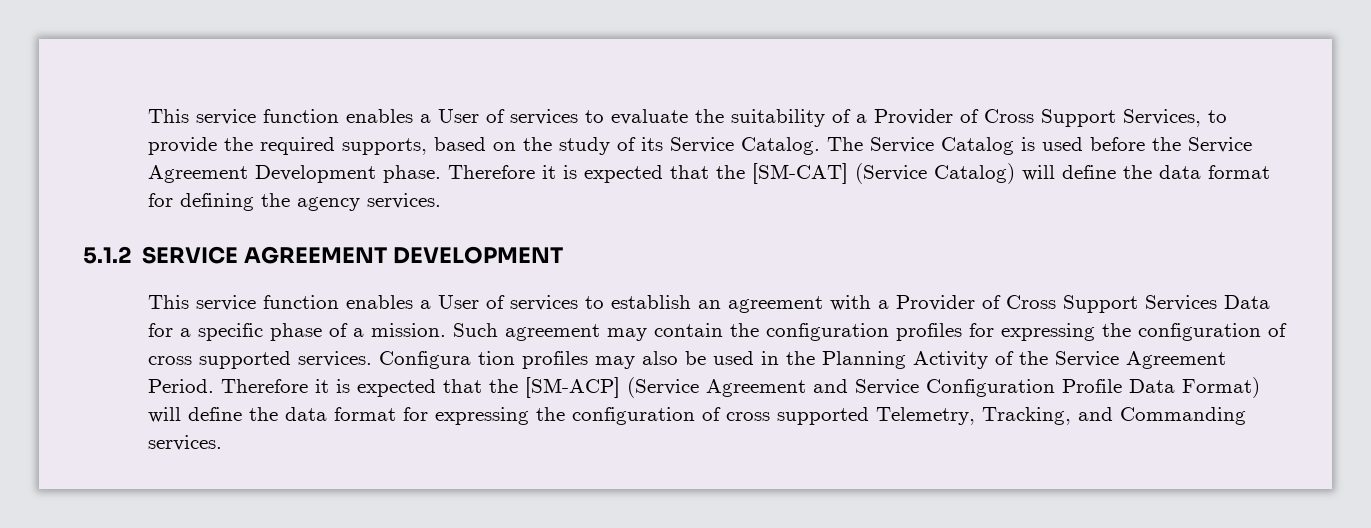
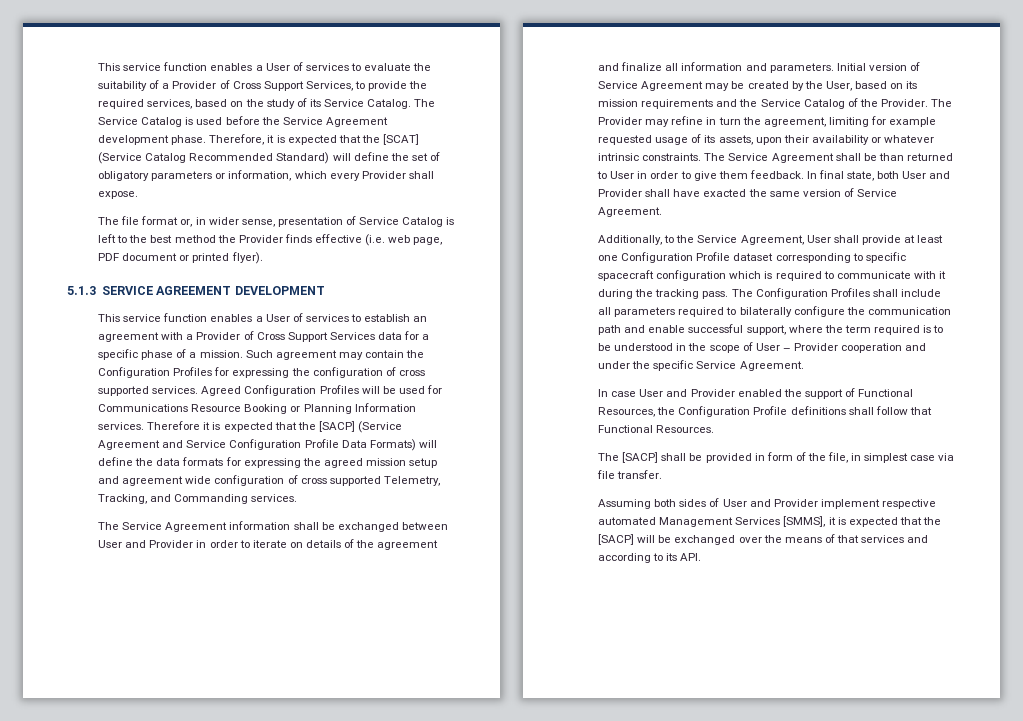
[342,138,428,155] supports, -> [147,99,193,109] services,
[255,163,1271,184] [148,193,442,211] [83,246,132,264] Development phase. Therefore it is expected that the [SM-CAT] (Service Catalog) will define the data format for defining the agency services. // 5.1.2 -> [98,134,419,145] [98,152,440,164] [98,170,434,181] [98,191,139,199] [98,216,455,227] [98,234,443,246] [98,252,263,264] [67,286,96,295] development phase. Therefore, it is expected that the [SCAT] (Service Catalog Recommended Standard) will define the set of obligatory parameters or information, which every Provider shall expose. // The file format or, in wider sense, presentation of Service Catalog is left to the best method the Provider finds effective (i.e. web page, PDF document or printed flyer). // 5.1.3
[1224,295,1271,309] Data -> [377,332,402,340] data
[766,323,963,341] configuration profiles -> [98,367,213,378] Configuration Profiles
[379,351,1227,369] [148,377,621,398] Configura tion profiles may also be used in the Planning Activity of the Service Agreement Period. Therefore it is expected that the [SM-ACP] -> [201,385,442,396] [98,403,416,414] [98,421,355,432] Agreed Configuration Profiles will be used for Communications Resource Booking or Planning Information services. Therefore it is expected that the [SACP]
[1182,377,1261,398] [148,407,566,425] Format) will define the data format for expressing the -> [369,439,437,451] [98,457,438,468] [98,476,212,486] Formats) will define the data formats for expressing the agreed mission setup and agreement wide
(223, 443) none -> [98,521,448,532] [98,539,439,550] [598,62,920,73] [598,81,918,91] [598,98,953,109] [598,116,937,127] [598,134,935,145] [598,153,953,163] [597,170,951,181] [598,188,897,197] [598,207,663,217] [598,235,944,245] [598,252,906,263] [598,270,946,281] [598,288,941,299] [598,306,951,317] [598,324,944,335] [598,342,927,353] [598,360,804,371] [598,388,914,399] [598,406,932,417] [598,425,715,433] [598,452,955,463] [597,470,663,479] [598,498,936,509] [598,516,941,527] [598,534,929,545] [598,553,702,563] // The Service Agreement information shall be exchanged between User and Provider in order to iterate on details of the agreement and finalize all information and parameters. Initial version of Service Agreement may be created by the User, based on its mission requirements and the Service Catalog of the Provider. The Provider may refine in turn the agreement, limiting for example requested usage of its assets, upon their availability or whatever intrinsic constraints. The Service Agreement shall be than returned to User in order to give them feedback. In final state, both User and Provider shall have exacted the same version of Service Agreement. // Additionally, to the Service Agreement, User shall provide at least one Configuration Profile dataset corresponding to specific spacecraft configuration which is required to communicate with it during the tracking pass. The Configuration Profiles shall include all parameters required to bilaterally configure the communication path and enable successful support, where the term required is to be understood in the scope of User – Provider cooperation and under the specific Service Agreement. // In case User and Provider enabled the support of Functional Resources, the Configuration Profile definitions shall follow that Functional Resources. // The [SACP] shall be provided in form of the file, in simplest case via file transfer. // Assuming both sides of User and Provider implement respective automated Management Services [SMMS], it is expected that the [SACP] will be exchanged over the means of that services and according to its API.

